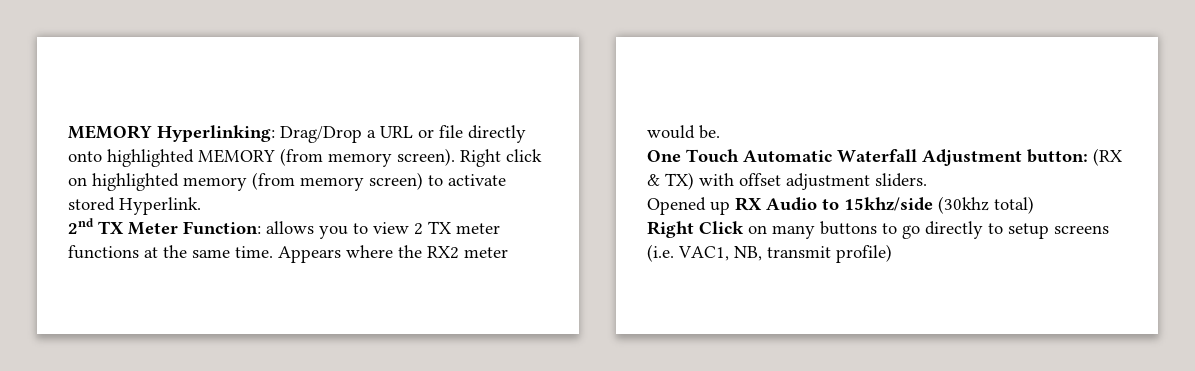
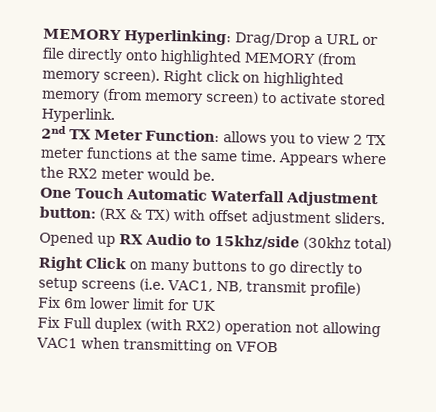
(892, 253) none -> [37,296,216,311] [37,316,381,338] [36,337,278,354] // Fix 6m lower limit for UK // Fix Full duplex (with RX2) operation not allowing VAC1 when transmitting on VFOB

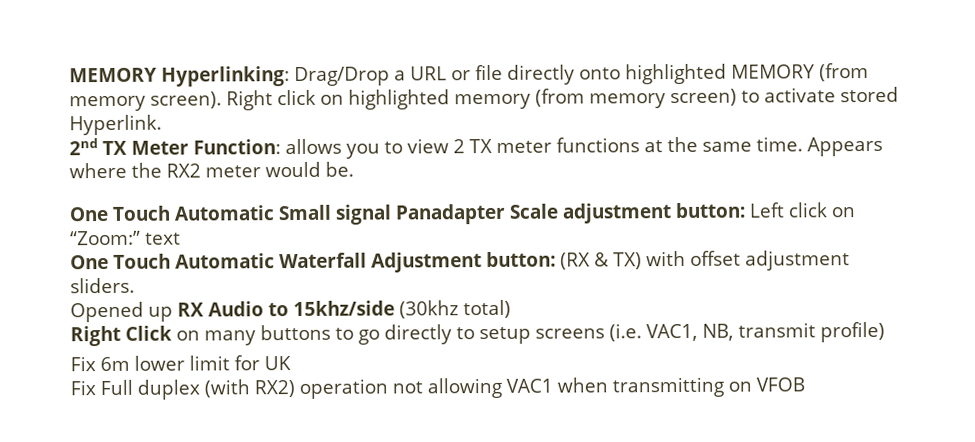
(215, 175) none -> [69,202,855,225] [70,230,181,246] // One Touch Automatic Small signal Panadapter Scale adjustment button: Left click on “Zoom:” text

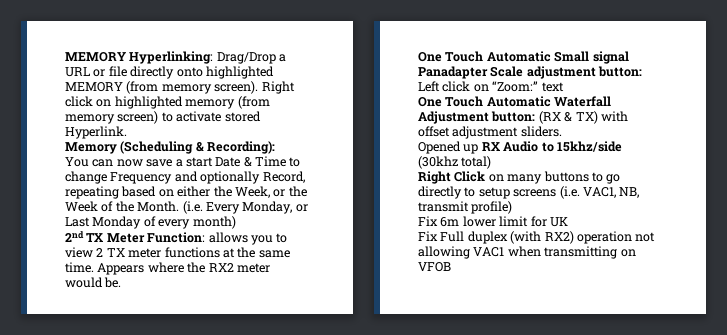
(162, 125) none -> [65,141,276,154] [65,156,301,167] [65,171,305,184] [65,186,307,199] [65,201,308,214] [65,216,236,229] // Memory (Scheduling & Recording): // You can now save a start Date & Time to change Frequency and optionally Record, repeating based on either the Week, or the Week of the Month. (i.e. Every Monday, or Last Monday of every month)

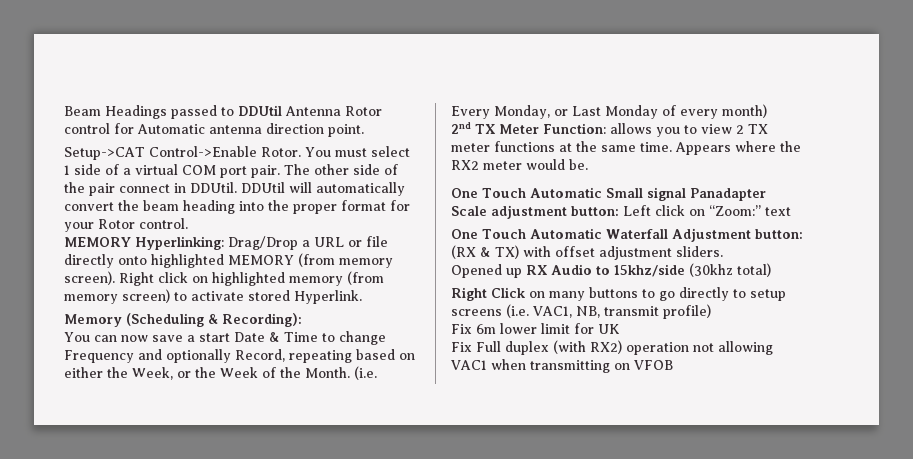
(65, 57) none -> [64,105,382,119] [64,123,364,137] [64,146,410,160] [64,164,398,178] [64,182,405,196] [64,200,410,214] [64,218,188,232] Beam Headings passed to DDUtil Antenna Rotor control for Automatic antenna direction point. // Setup->CAT Control->Enable Rotor. You must select 1 side of a virtual COM port pair. The other side of the pair connect in DDUtil. DDUtil will automatically convert the beam heading into the proper format for your Rotor control. //

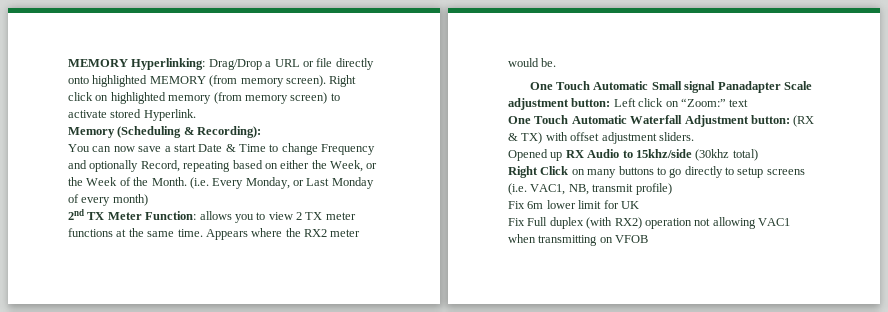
[64,105,382,119] [64,123,364,137] [64,146,410,160] [64,164,398,178] [64,182,405,196] [64,200,410,214] [64,218,188,232] Beam Headings passed to DDUtil Antenna Rotor control for Automatic antenna direction point. // Setup->CAT Control->Enable Rotor. You must select 1 side of a virtual COM port pair. The other side of the pair connect in DDUtil. DDUtil will automatically convert the beam heading into the proper format for your Rotor control. // -> (68, 63) none

